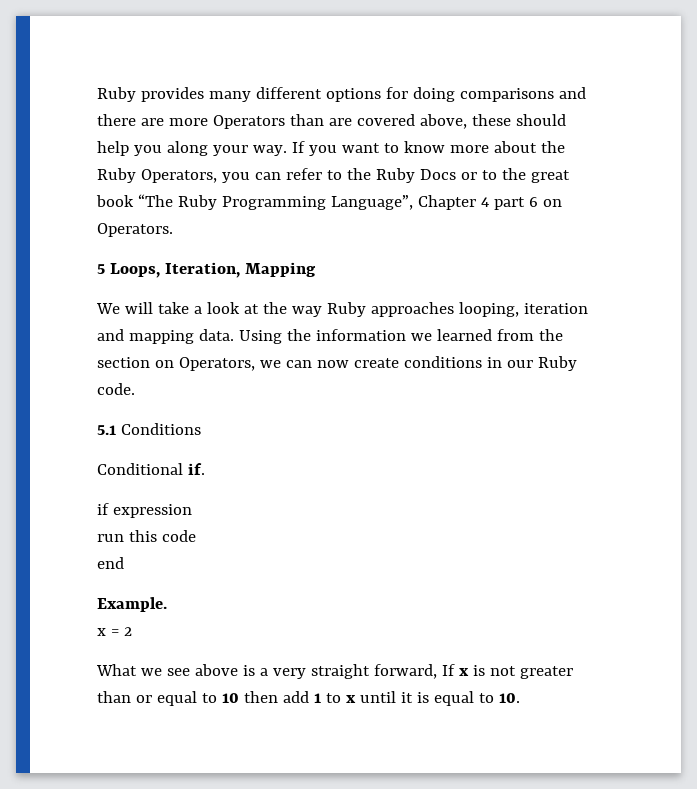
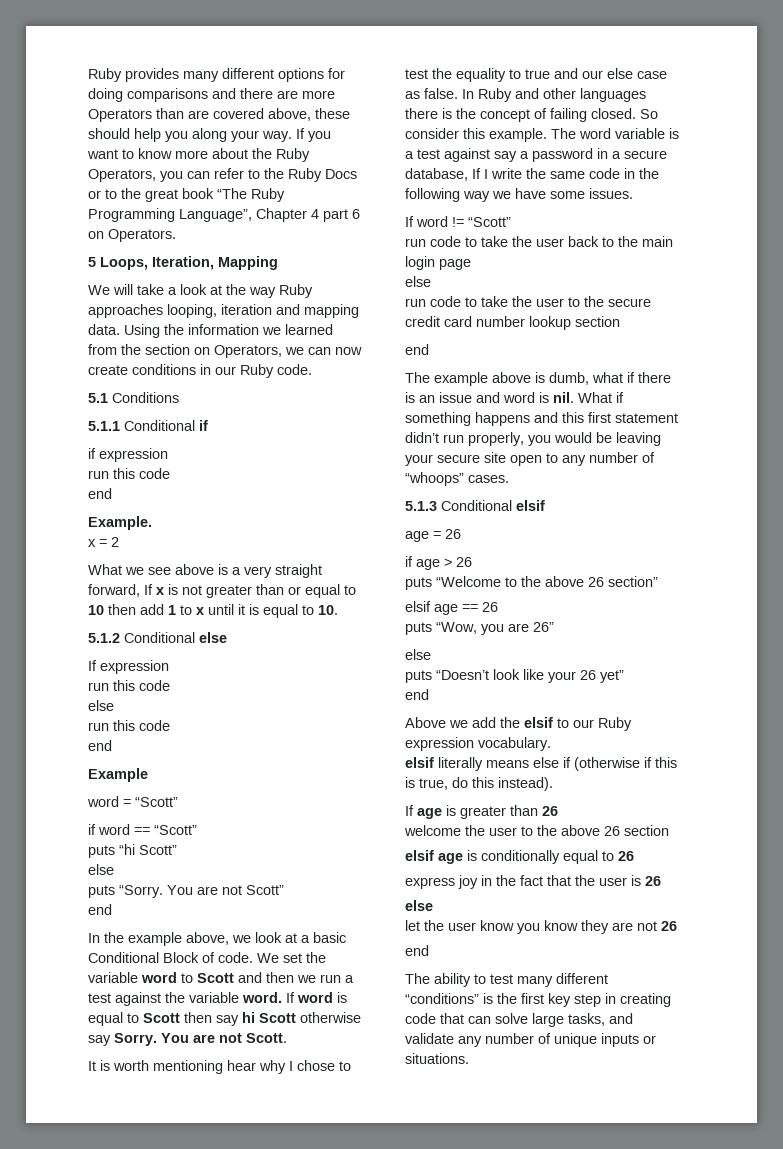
[97,463,205,475] Conditional if. -> [88,420,208,431] 5.1.1 Conditional if
(520, 698) none -> [88,632,227,643] [88,660,169,674] [88,680,170,691] [88,700,114,711] [88,720,170,731] [88,740,112,751] [88,768,148,782] [87,796,178,807] [88,824,197,835] [88,844,177,858] [88,864,114,875] [88,885,284,898] [88,904,112,915] [88,932,346,946] [88,952,326,963] [88,972,354,983] [88,992,347,1006] [88,1012,361,1026] [88,1033,287,1046] [88,1060,351,1074] [405,68,667,82] [405,88,646,102] [405,108,658,122] [405,128,679,142] [405,148,667,162] [405,168,659,181] [405,188,633,202] [405,216,511,227] [405,236,673,247] [405,256,471,270] [405,276,431,287] [405,296,651,307] [405,316,620,330] [405,344,429,355] [405,372,671,386] [405,392,624,403] [405,412,678,426] [405,432,661,446] [405,452,655,466] [405,472,509,486] [405,500,545,511] [405,529,461,542] [405,556,472,570] [405,576,658,590] [405,601,498,615] [405,622,554,635] [405,649,431,660] [405,669,624,683] [405,689,429,700] [405,717,632,731] [405,737,551,751] [405,757,677,771] [405,777,553,791] [405,805,558,819] [404,825,669,836] [405,850,634,864] [405,875,661,889] [405,900,433,911] [405,920,677,934] [405,945,429,956] [405,973,608,987] [405,993,671,1007] [405,1013,633,1027] [405,1033,656,1047] [405,1053,469,1064] // 5.1.2 Conditional else // If expression // run this code // else // run this code // end // Example // word = “Scott” // if word == “Scott” // puts “hi Scott” // else // puts “Sorry. You are not Scott” // end // In the example above, we look at a basic Conditional Block of code. We set the variable word to Scott and then we run a test against the variable word. If word is equal to Scott then say hi Scott otherwise say Sorry. You are not Scott. // It is worth mentioning hear why I chose to test the equality to true and our else case as false. In Ruby and other languages there is the concept of failing closed. So consider this example. The word variable is a test against say a password in a secure database, If I write the same code in the following way we have some issues. // If word != “Scott” // run code to take the user back to the main login page // else // run code to take the user to the secure credit card number lookup section // end // The example above is dumb, what if there is an issue and word is nil. What if something happens and this first statement didn’t run properly, you would be leaving your secure site open to any number of “whoops” cases. // 5.1.3 Conditional elsif // age = 26 // if age > 26 // puts “Welcome to the above 26 section” // elsif age == 26 // puts “Wow, you are 26” // else // puts “Doesn’t look like your 26 yet” // end // Above we add the elsif to our Ruby expression vocabulary. // elsif literally means else if (otherwise if this is true, do this instead). // If age is greater than 26 // welcome the user to the above 26 section // elsif age is conditionally equal to 26 // express joy in the fact that the user is 26 // else // let the user know you know they are not 26 // end // The ability to test many different “conditions” is the first key step in creating code that can solve large tasks, and validate any number of unique inputs or situations.

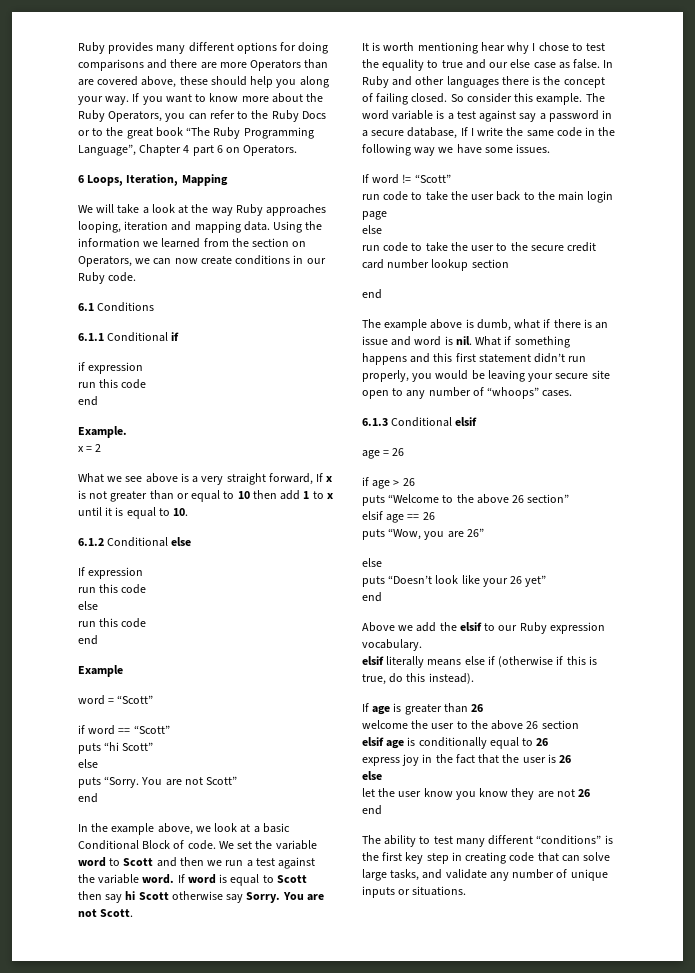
[88,257,96,267] 5 -> [78,175,84,183] 6
[88,393,108,403] 5.1 -> [78,303,94,311] 6.1
[88,421,120,431] 5.1.1 -> [78,333,104,341] 6.1.1
[88,633,120,643] 5.1.2 -> [78,538,104,546] 6.1.2
[405,501,437,511] 5.1.3 -> [362,418,388,426] 6.1.3

